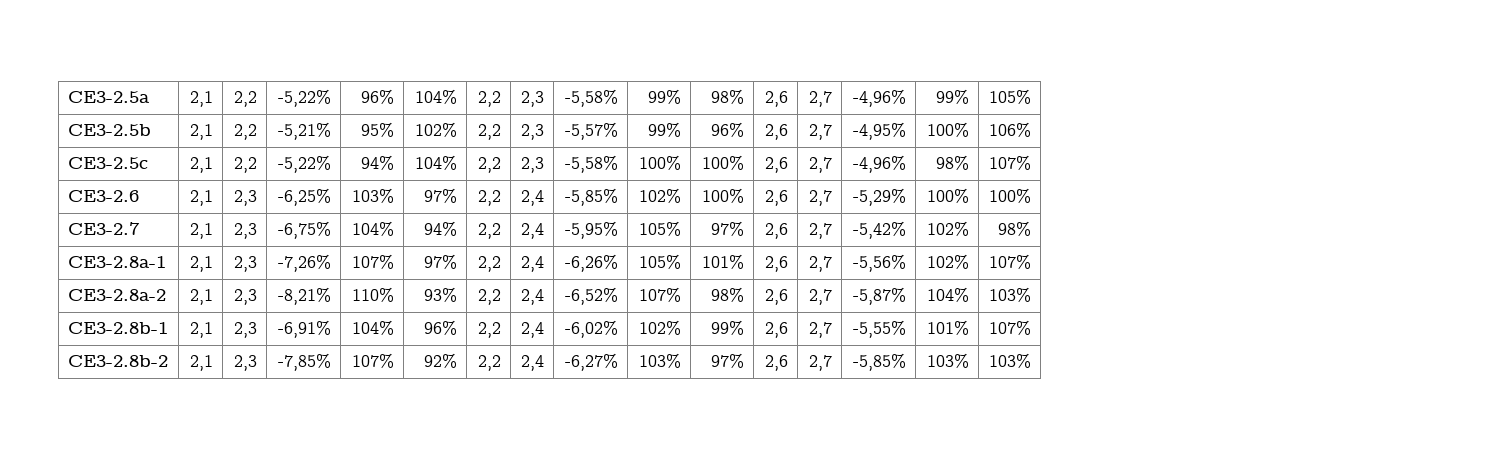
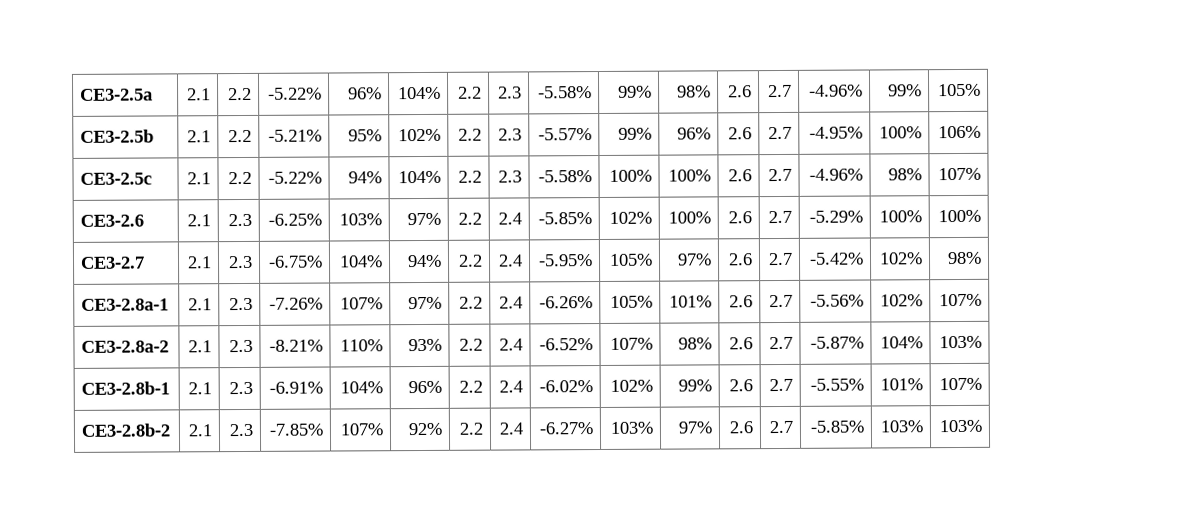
[190,91,214,107] [234,91,258,107] [278,89,332,107] 2,1 | 2,2 | -5,22% -> [186,88,211,101] [227,87,252,101] [267,87,322,100] 2.1 | 2.2 | -5.22%
[478,91,502,107] [521,91,545,107] [565,89,619,107] 2,2 | 2,3 | -5,58% -> [457,86,482,99] [497,86,522,99] [537,86,592,99] 2.2 | 2.3 | -5.58%
[765,91,789,107] [809,91,833,107] [853,89,907,107] 2,6 | 2,7 | -4,96% -> [727,85,752,98] [767,84,792,98] [808,84,863,97] 2.6 | 2.7 | -4.96%
[190,124,214,140] [234,124,258,140] [278,122,332,140] 2,1 | 2,2 | -5,21% -> [186,130,211,143] [227,129,252,143] [267,129,322,142] 2.1 | 2.2 | -5.21%
[478,124,502,140] [521,124,545,140] [565,122,619,140] 2,2 | 2,3 | -5,57% -> [457,128,482,141] [497,128,522,141] [537,128,592,141] 2.2 | 2.3 | -5.57%
[765,124,789,140] [809,124,833,140] [853,122,907,140] 2,6 | 2,7 | -4,95% -> [727,127,752,140] [767,126,792,140] [808,126,863,139] 2.6 | 2.7 | -4.95%
[190,157,214,173] [234,157,258,173] [278,155,332,173] 2,1 | 2,2 | -5,22% -> [186,172,211,185] [227,171,252,185] [267,171,322,184] 2.1 | 2.2 | -5.22%
[478,157,502,173] [521,157,545,173] [565,155,619,173] 2,2 | 2,3 | -5,58% -> [457,170,482,183] [497,170,522,183] [537,170,592,183] 2.2 | 2.3 | -5.58%
[765,157,789,173] [809,157,833,173] [853,155,907,173] 2,6 | 2,7 | -4,96% -> [727,169,752,182] [767,168,792,182] [808,168,863,181] 2.6 | 2.7 | -4.96%
[190,190,214,206] [234,190,258,206] [278,188,332,206] [352,188,395,203] [424,188,458,203] [478,190,502,206] [521,190,545,206] [565,188,619,206] 2,1 | 2,3 | -6,25% | 103% | 97% | 2,2 | 2,4 | -5,85% -> [186,214,211,227] [227,213,252,227] [267,213,322,226] [338,213,382,226] [406,212,441,226] [457,212,482,225] [497,212,522,225] [537,212,592,225] 2.1 | 2.3 | -6.25% | 103% | 97% | 2.2 | 2.4 | -5.85%
[765,190,789,206] [809,190,833,206] [853,188,907,206] 2,6 | 2,7 | -5,29% -> [727,211,752,224] [767,210,792,224] [808,210,863,223] 2.6 | 2.7 | -5.29%
[190,223,214,239] [234,223,258,239] [278,221,332,239] 2,1 | 2,3 | -6,75% -> [186,256,212,269] [227,255,253,269] [267,255,323,268] 2.1 | 2.3 | -6.75%
[478,223,502,239] [521,223,545,239] [565,221,619,239] 2,2 | 2,4 | -5,95% -> [457,254,483,267] [497,254,523,267] [537,254,593,267] 2.2 | 2.4 | -5.95%
[765,223,789,239] [809,223,833,239] [853,221,907,239] 2,6 | 2,7 | -5,42% -> [727,253,753,266] [767,252,793,266] [808,252,864,265] 2.6 | 2.7 | -5.42%
[190,256,214,272] [234,256,258,272] [278,254,332,272] 2,1 | 2,3 | -7,26% -> [187,298,212,311] [228,297,253,311] [268,297,323,310] 2.1 | 2.3 | -7.26%
[478,256,502,272] [521,256,545,272] [565,254,619,272] 2,2 | 2,4 | -6,26% -> [458,296,483,309] [498,296,523,309] [538,296,593,309] 2.2 | 2.4 | -6.26%
[765,256,789,272] [809,256,833,272] [853,254,907,272] 2,6 | 2,7 | -5,56% -> [728,295,753,308] [768,294,793,308] [809,294,864,307] 2.6 | 2.7 | -5.56%
[190,289,214,305] [234,289,258,305] [278,287,332,305] 2,1 | 2,3 | -8,21% -> [187,340,212,353] [228,339,253,353] [268,339,323,352] 2.1 | 2.3 | -8.21%
[478,289,502,305] [521,289,545,305] [565,287,619,305] 2,2 | 2,4 | -6,52% -> [458,338,483,351] [498,338,523,351] [538,338,593,351] 2.2 | 2.4 | -6.52%
[765,289,789,305] [809,289,833,305] [853,287,907,305] 2,6 | 2,7 | -5,87% -> [728,337,753,350] [768,336,793,350] [809,336,864,349] 2.6 | 2.7 | -5.87%
[190,322,214,338] [234,322,258,338] [278,320,332,338] 2,1 | 2,3 | -6,91% -> [187,382,212,395] [228,381,253,395] [268,381,323,394] 2.1 | 2.3 | -6.91%
[478,322,502,338] [521,322,545,338] [565,320,619,338] 2,2 | 2,4 | -6,02% -> [458,380,483,393] [498,380,523,393] [538,380,593,393] 2.2 | 2.4 | -6.02%
[765,322,789,338] [809,322,833,338] [853,320,907,338] 2,6 | 2,7 | -5,55% -> [728,379,753,392] [768,378,793,392] [809,378,864,391] 2.6 | 2.7 | -5.55%
[190,355,214,371] [234,355,258,371] [278,353,332,371] 2,1 | 2,3 | -7,85% -> [187,424,212,437] [228,423,253,437] [268,423,323,436] 2.1 | 2.3 | -7.85%
[478,355,502,371] [521,355,545,371] [565,353,619,371] [639,353,682,368] [711,353,745,368] [765,355,789,371] [809,355,833,371] [853,353,907,371] 2,2 | 2,4 | -6,27% | 103% | 97% | 2,6 | 2,7 | -5,85% -> [458,422,483,435] [498,422,523,435] [538,422,593,435] [609,421,653,434] [677,421,712,434] [728,421,753,434] [768,420,793,434] [809,420,864,433] 2.2 | 2.4 | -6.27% | 103% | 97% | 2.6 | 2.7 | -5.85%

